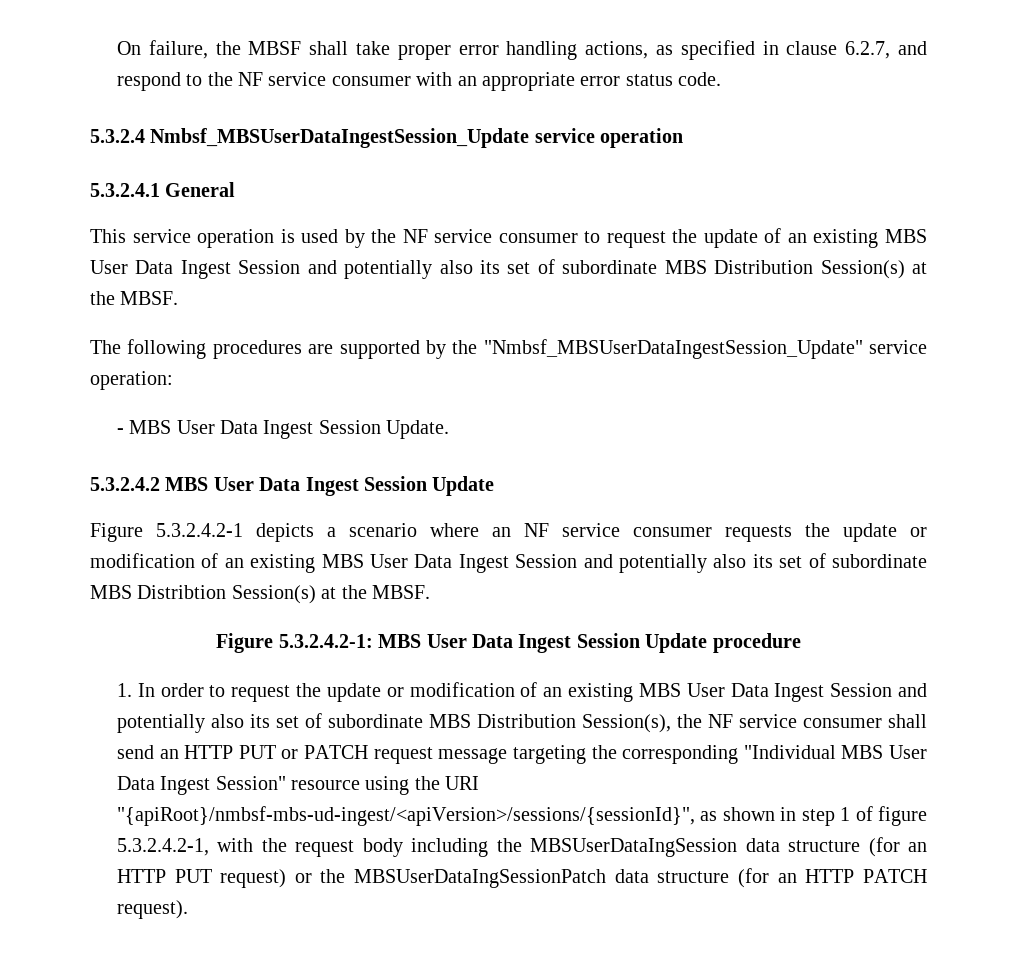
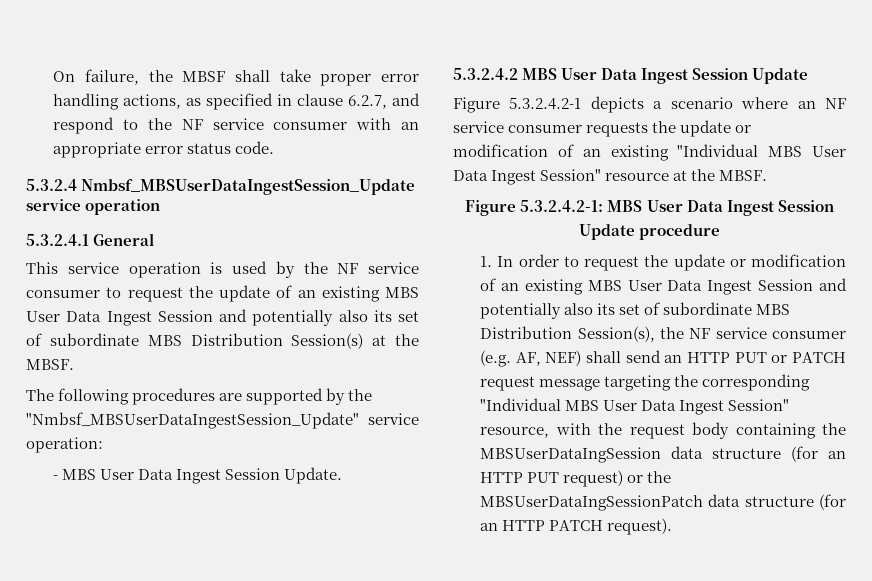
[321,553,927,573] [90,585,316,604] MBS User Data Ingest Session and potentially also its set of subordinate MBS Distribtion Session(s) -> [677,144,846,157] [453,169,670,185] "Individual MBS User Data Ingest Session" resource
(882, 723) none -> [480,350,582,367] (e.g. AF, NEF)
[291,776,480,795] [116,806,927,826] [116,838,209,856] resource using the URI "{apiRoot}/nmbsf-mbs-ud-ingest/<apiVersion>/sessions/{sessionId}", as shown in step 1 of figure 5.3.2.4.2-1, -> [480,427,550,438] resource,
[411,838,489,857] including -> [735,423,816,439] containing

